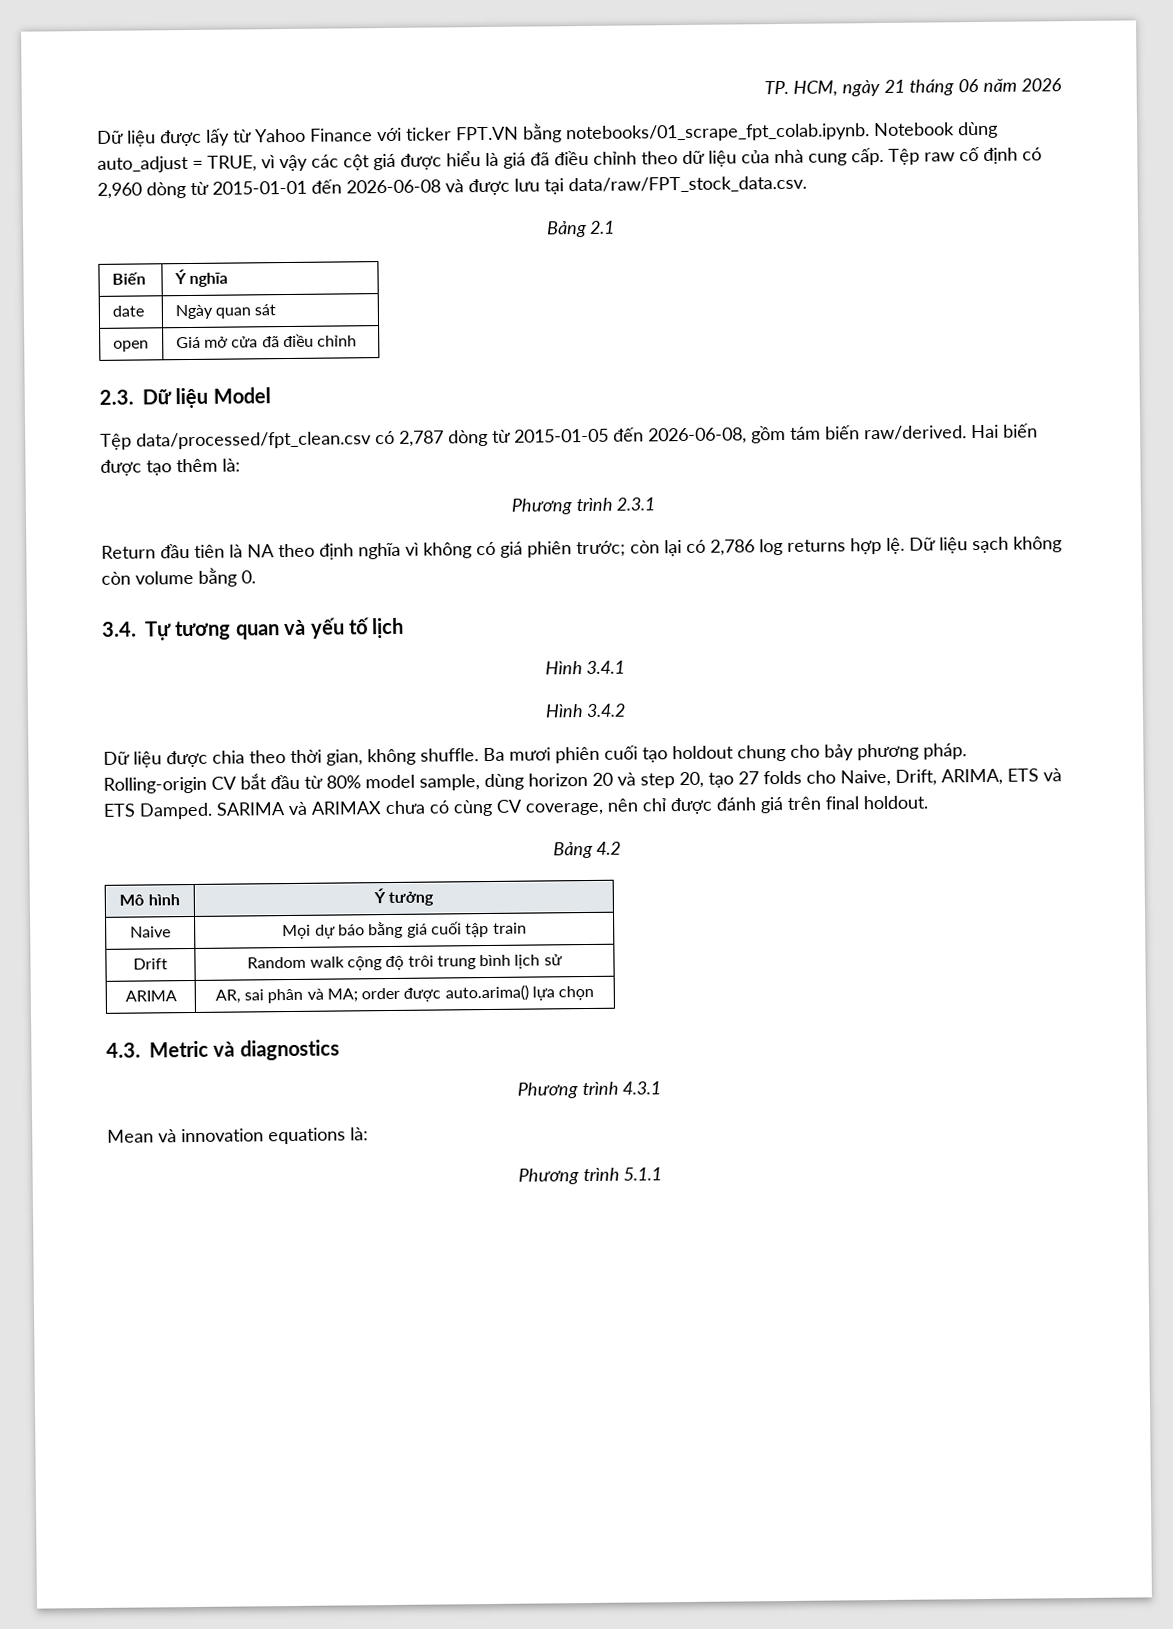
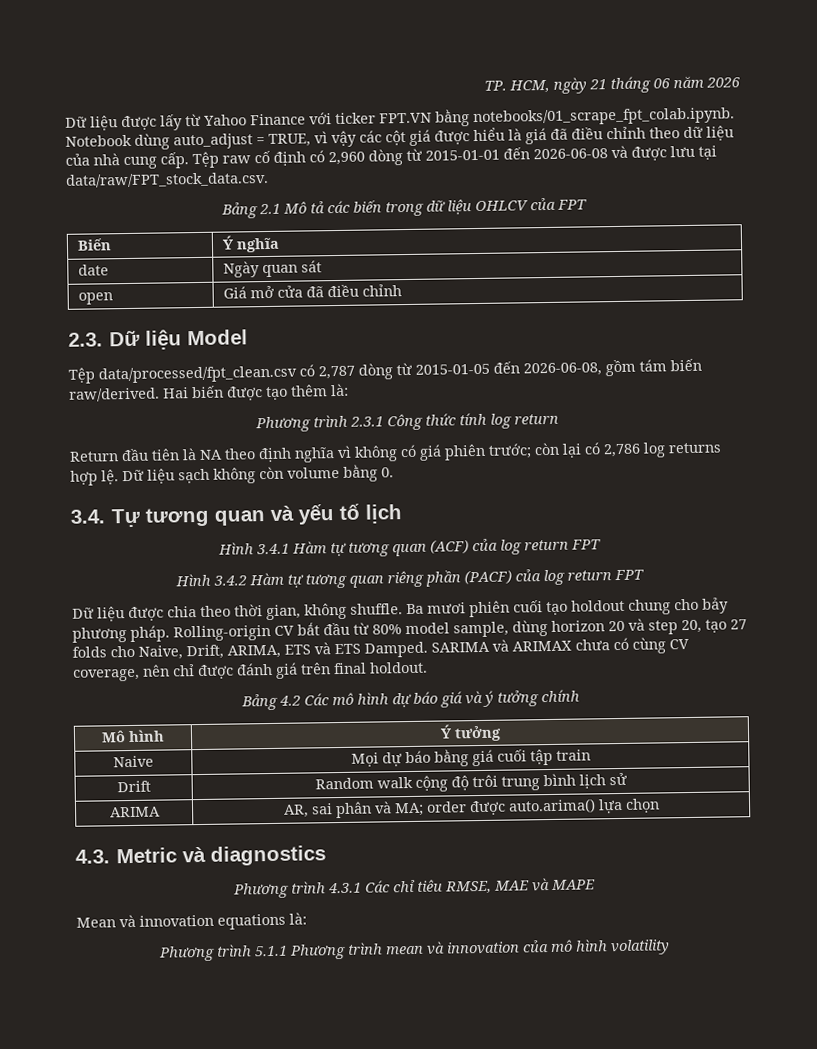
(616, 227) none -> [283,197,587,217] Mô tả các biến trong dữ liệu OHLCV của FPT
(656, 504) none -> [386,412,559,431] Công thức tính log return
[544,703,627,718] // Hình 3.4.2 -> [291,538,601,557] [174,569,644,589] Hàm tự tương quan (ACF) của log return FPT // Hình 3.4.2 Hàm tự tương quan riêng phần (PACF) của log return FPT
(622, 848) none -> [304,689,580,708] Các mô hình dự báo giá và ý tưởng chính
(662, 1088) none -> [364,878,596,894] Các chỉ tiêu RMSE, MAE và MAPE
(663, 1174) none -> [290,939,670,960] Phương trình mean và innovation của mô hình volatility

